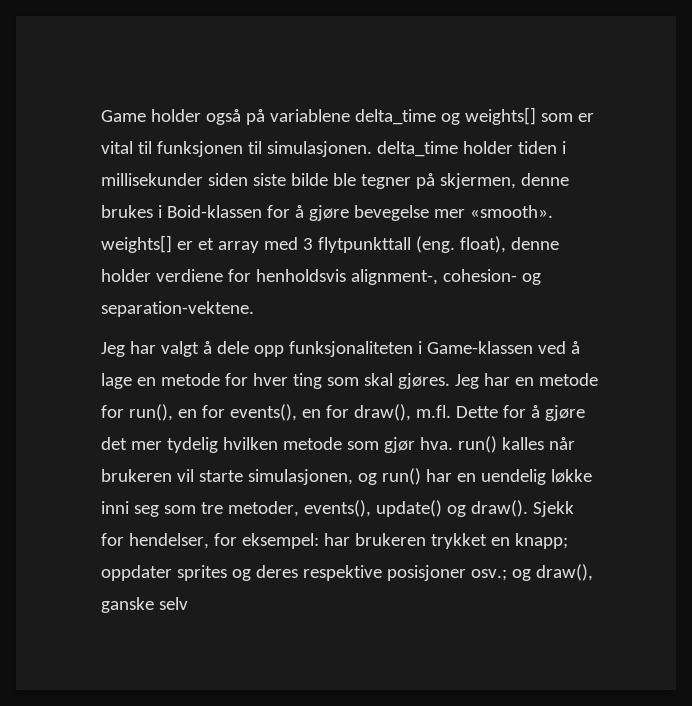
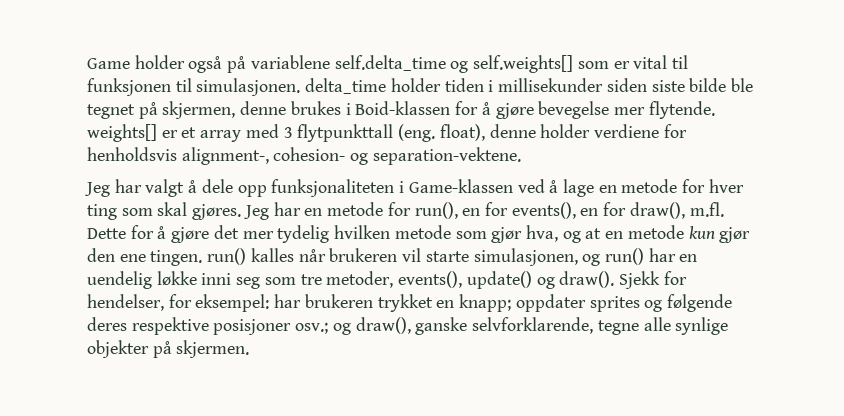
[354,107,536,125] delta_time og weights[] -> [334,55,574,73] self.delta_time og self.weights[]
[360,174,411,189] tegner -> [87,104,135,119] tegnet
[469,205,553,218] «smooth». -> [648,101,715,119] flytende.
[419,437,453,450] hva. -> [525,225,751,243] [87,248,203,266] hva, og at en metode kun gjør den ene tingen.
(251, 575) none -> [666,294,732,312] følgende
[158,597,188,610] selv -> [472,317,729,335] [87,340,250,358] selvforklarende, tegne alle synlige objekter på skjermen.

